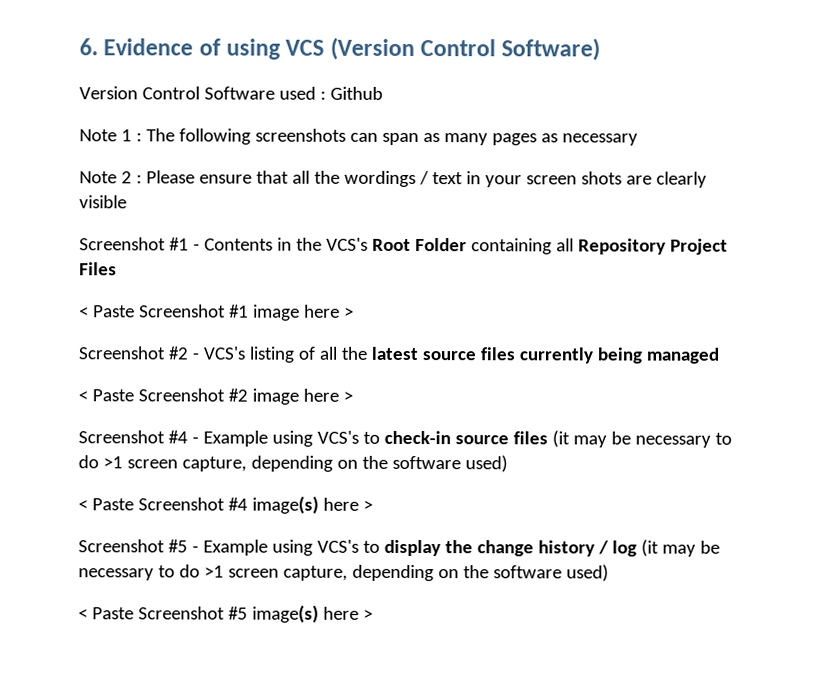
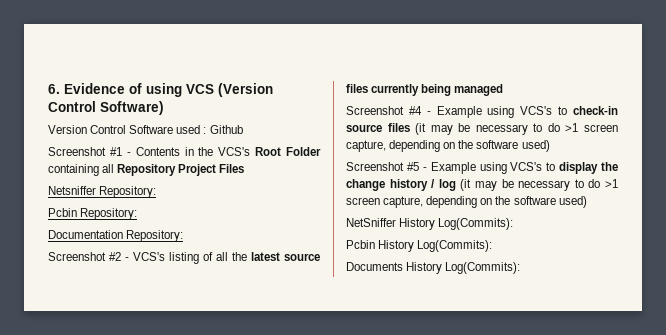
[79,128,638,146] [79,170,707,188] [79,195,127,209] // Note 1 : The following screenshots can span as many pages as necessary // Note 2 : Please ensure that all the wordings / text in your screen shots are clearly visible -> (243, 129) none
[79,304,354,321] < Paste Screenshot #1 image here > -> [48,186,157,198] [48,208,138,220] [48,230,184,242] Netsniffer Repository: // Pcbin Repository: // Documentation Repository:
[78,388,353,405] // < Paste Screenshot #2 image here > -> (504, 90) none
[78,495,373,514] // < Paste Screenshot #4 image(s) here > -> (550, 146) none
[78,604,373,623] < Paste Screenshot #5 image(s) here > -> [346,218,514,230] [346,240,493,252] [346,262,521,274] NetSniffer History Log(Commits): // Pcbin History Log(Commits): // Documents History Log(Commits):

